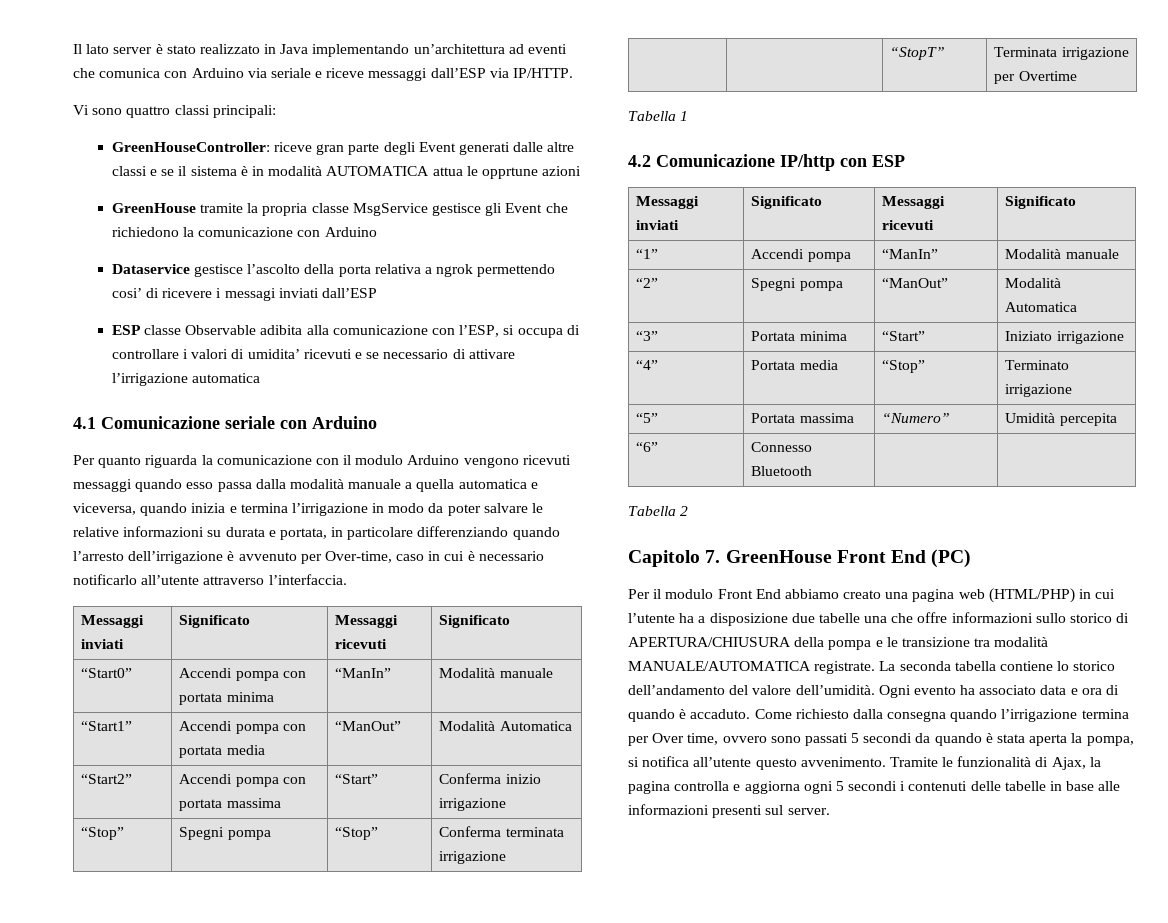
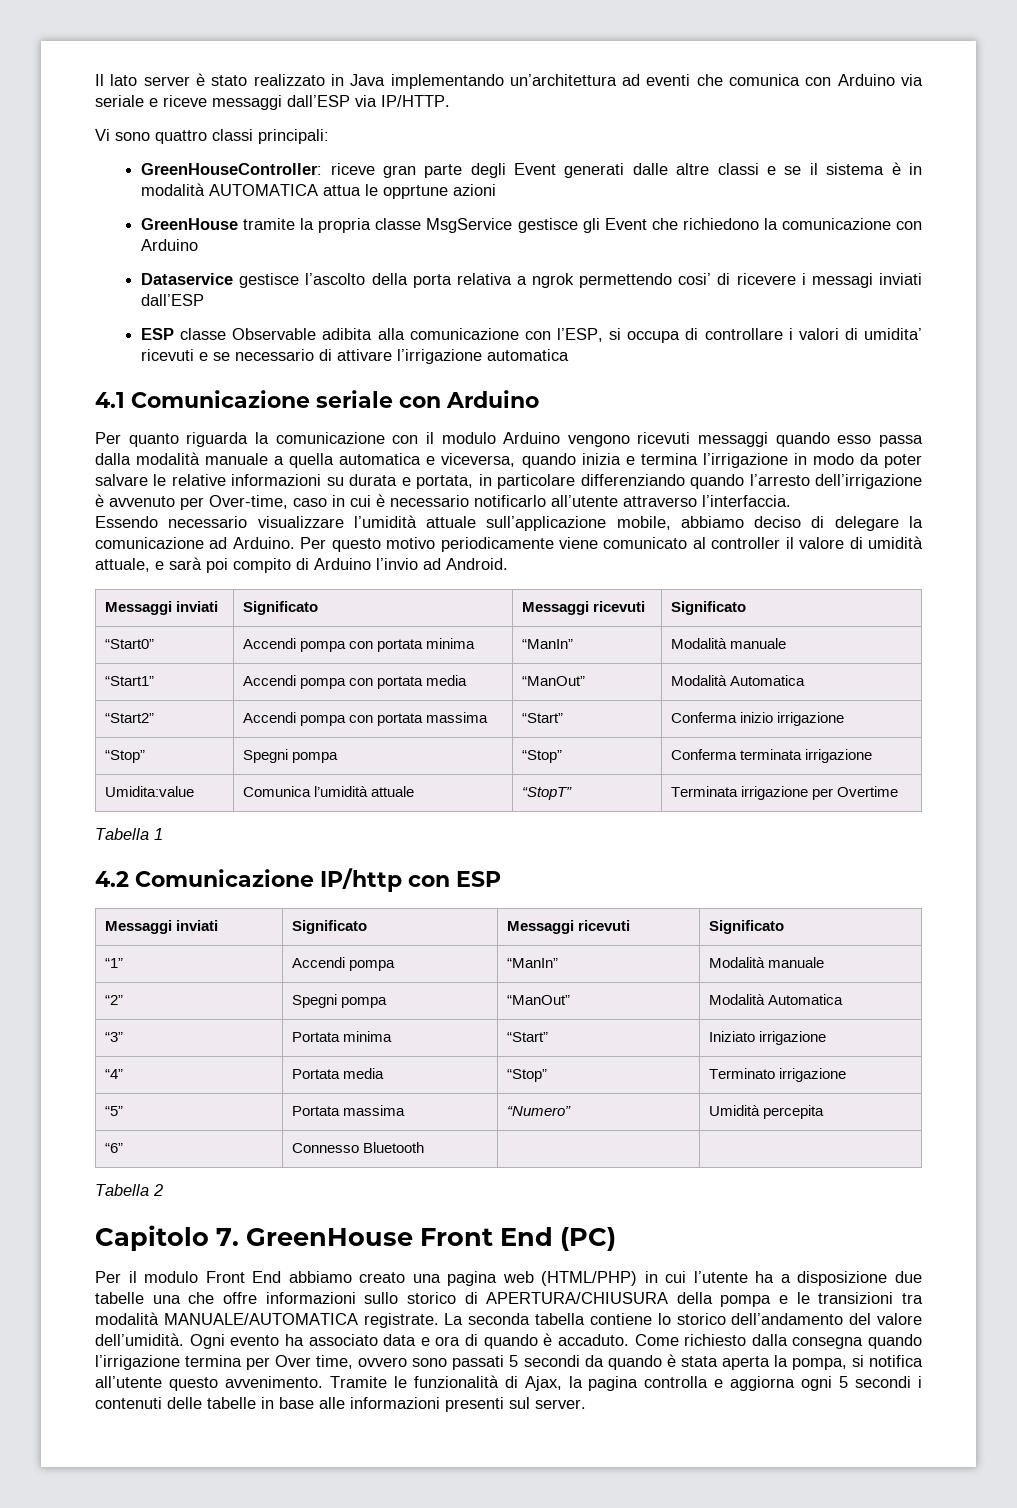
(347, 579) none -> [95,515,923,531] [95,536,924,552] [95,557,508,573] // Essendo necessario visualizzare l’umidità attuale sull’applicazione mobile, abbiamo deciso di delegare la comunicazione ad Arduino. Per questo motivo periodicamente viene comunicato al controller il valore di umidità attuale, e sarà poi compito di Arduino l’invio ad Android.
(507, 857) | -> [104,786,194,797] [242,786,414,797] Umidita:value | Comunica l’umidità attuale
[901,637,970,647] transizione -> [818,1292,894,1304] transizioni

